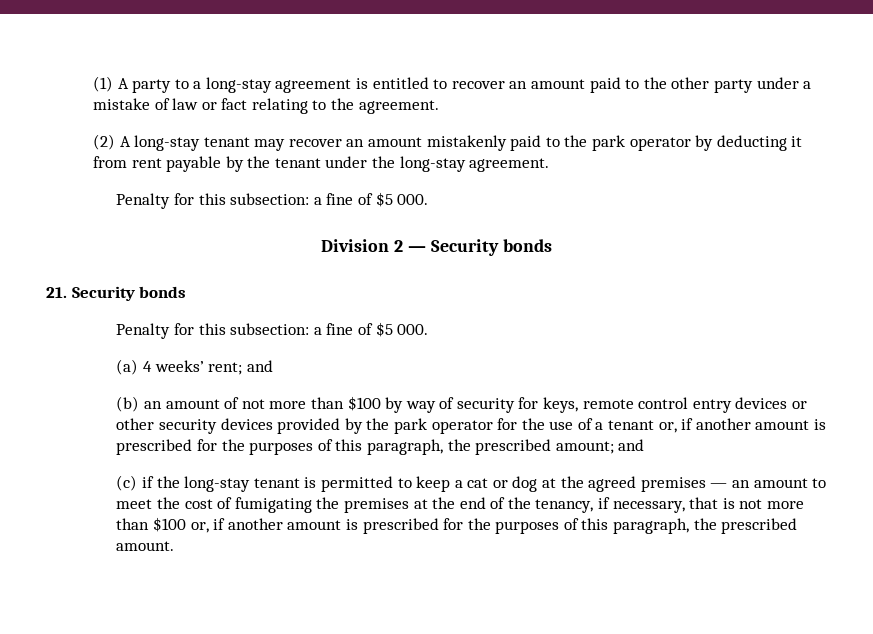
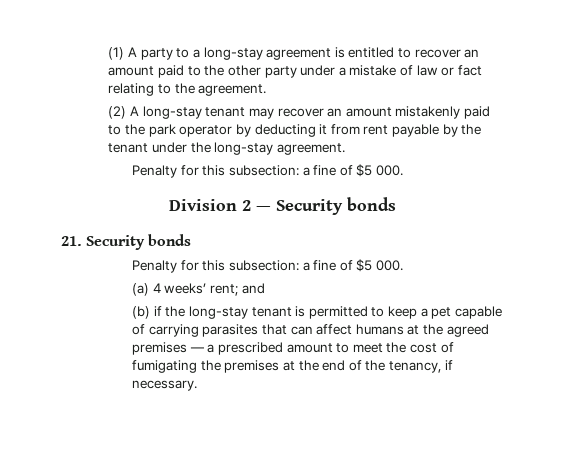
[143,396,808,413] [116,418,827,434] [116,439,645,455] [116,475,138,491] an amount of not more than $100 by way of security for keys, remote control entry devices or other security devices provided by the park operator for the use of a tenant or, if another amount is prescribed for the purposes of this paragraph, the prescribed amount; and // (c) -> (150, 312) none
[467,476,538,492] cat or dog -> [431,306,503,319] [131,324,404,337] pet capable of carrying parasites that can affect humans
[732,480,751,488] an -> [207,342,283,355] a prescribed
[612,497,805,513] [116,517,798,534] [116,541,175,551] necessary, that is not more than $100 or, if another amount is prescribed for the purposes of this paragraph, the prescribed amount. -> [131,380,197,391] necessary.

